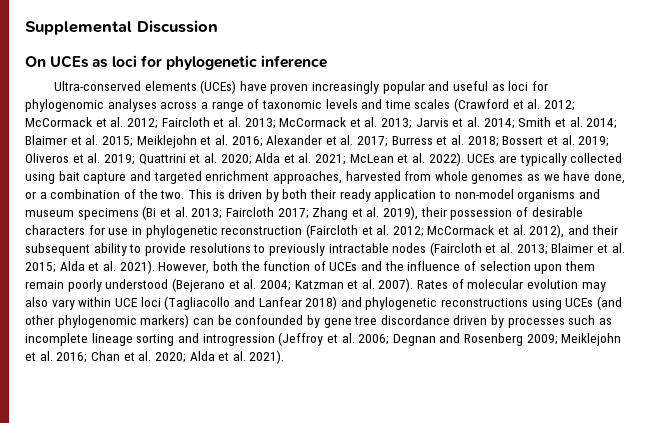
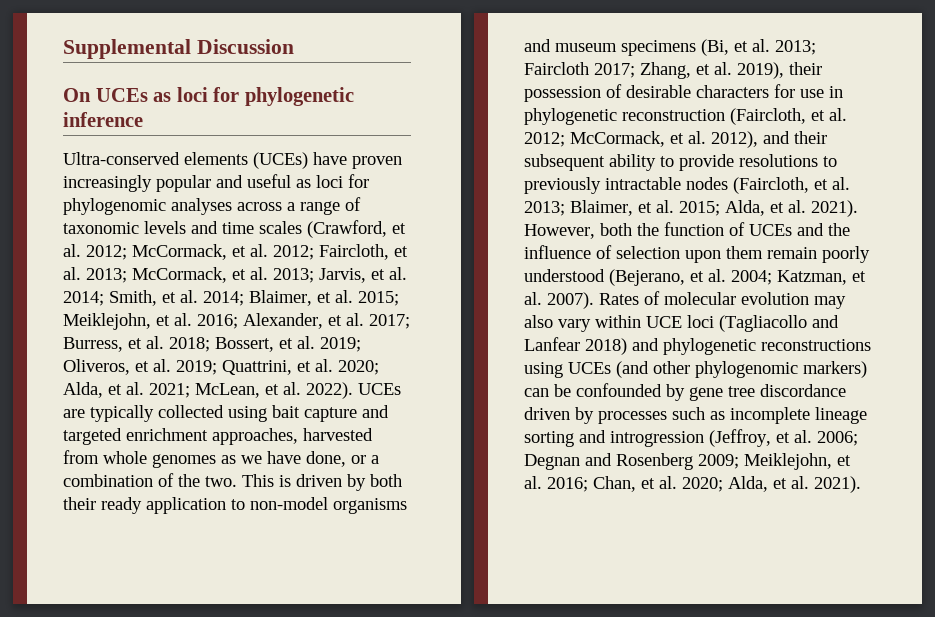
[454,98,576,112] [25,117,618,129] [25,135,323,148] (Crawford et al. 2012; McCormack et al. 2012; Faircloth et al. 2013; McCormack et al. 2013; Jarvis et al. 2014; Smith et al. 2014; Blaimer et al. 2015; Meiklejohn et al. 2016; Alexander -> [307,220,406,238] [63,244,408,260] [63,267,407,283] [63,290,399,306] [63,313,323,330] (Crawford, et al. 2012; McCormack, et al. 2012; Faircloth, et al. 2013; McCormack, et al. 2013; Jarvis, et al. 2014; Smith, et al. 2014; Blaimer, et al. 2015; Meiklejohn, et al. 2016; Alexander,
[391,136,433,145] Burress -> [63,337,123,352] Burress,
[502,135,610,147] [25,153,281,165] Bossert et al. 2019; Oliveros et al. 2019; Quattrini et al. 2020; Alda -> [215,336,361,352] [63,359,379,375] [63,382,103,398] Bossert, et al. 2019; Oliveros, et al. 2019; Quattrini, et al. 2020; Alda,
[349,154,394,163] McLean -> [195,383,260,398] McLean,
[142,206,157,220] (Bi -> [701,39,729,56] (Bi,
[312,207,349,220] Zhang -> [640,62,691,79] Zhang,
[305,224,495,238] (Faircloth et al. 2012; McCormack -> [730,108,847,125] [524,131,665,147] (Faircloth, et al. 2012; McCormack,
[429,242,625,256] [25,261,85,273] (Faircloth et al. 2013; Blaimer et al. 2015; Alda -> [733,177,850,194] [524,200,765,216] (Faircloth, et al. 2013; Blaimer, et al. 2015; Alda,
[171,278,225,292] (Bejerano -> [609,269,685,286] (Bejerano,
[294,280,344,289] Katzman -> [777,270,847,285] Katzman,
[278,332,324,346] (Jeffroy -> [709,429,771,447] (Jeffroy,
[561,333,622,346] [25,351,215,363] Meiklejohn et al. 2016; Chan et al. 2020; Alda -> [744,453,851,470] [524,476,768,492] Meiklejohn, et al. 2016; Chan, et al. 2020; Alda,

